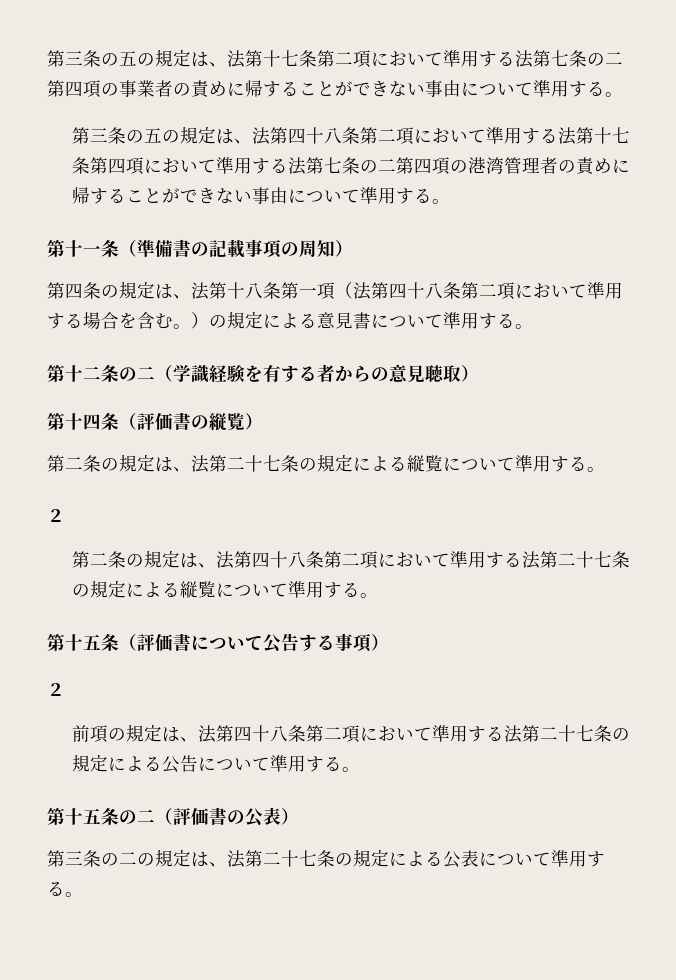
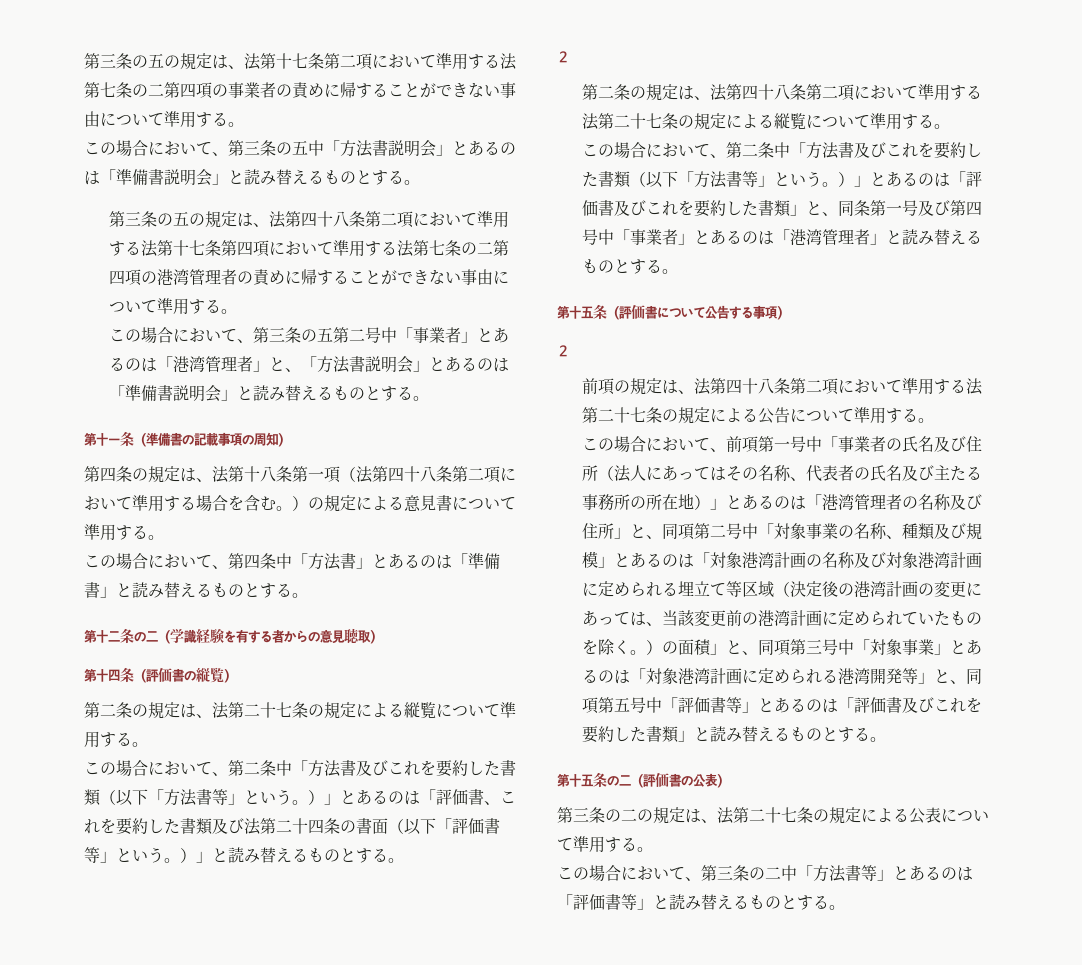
(623, 94) none -> [84,140,516,157] [84,169,420,186] // この場合において、第三条の五中「方法書説明会」とあるのは「準備書説明会」と読み替えるものとする。
(450, 201) none -> [109,327,510,343] [109,356,510,373] [109,385,430,402] // この場合において、第三条の五第二号中「事業者」とあるのは「港湾管理者」と、「方法書説明会」とあるのは「準備書説明会」と読み替えるものとする。
(533, 326) none -> [84,553,500,570] [84,582,308,598] // この場合において、第四条中「方法書」とあるのは「準備書」と読み替えるものとする。
(605, 469) none -> [84,760,516,777] [84,789,516,806] [84,818,500,835] [84,847,404,863] // この場合において、第二条中「方法書及びこれを要約した書類（以下「方法書等」という。）」とあるのは「評価書、これを要約した書類及び法第二十四条の書面（以下「評価書等」という。）」と読み替えるものとする。
(378, 595) none -> [582,142,983,159] [582,171,983,188] [582,200,983,217] [582,229,983,246] [582,259,679,274] // この場合において、第二条中「方法書及びこれを要約した書類（以下「方法書等」という。）」とあるのは「評価書及びこれを要約した書類」と、同条第一号及び第四号中「事業者」とあるのは「港湾管理者」と読み替えるものとする。
(360, 769) none -> [582,436,983,453] [582,465,983,482] [582,493,983,511] [582,523,983,540] [582,551,983,569] [582,581,983,598] [582,610,983,627] [582,639,983,656] [582,668,983,685] [582,697,983,714] [582,726,887,743] // この場合において、前項第一号中「事業者の氏名及び住所（法人にあってはその名称、代表者の氏名及び主たる事務所の所在地）」とあるのは「港湾管理者の名称及び住所」と、同項第二号中「対象事業の名称、種類及び規模」とあるのは「対象港湾計画の名称及び対象港湾計画に定められる埋立て等区域（決定後の港湾計画の変更にあっては、当該変更前の港湾計画に定められていたものを除く。）の面積」と、同項第三号中「対象事業」とあるのは「対象港湾計画に定められる港湾開発等」と、同項第五号中「評価書等」とあるのは「評価書及びこれを要約した書類」と読み替えるものとする。
(83, 894) none -> [557,865,973,882] [557,894,845,910] // この場合において、第三条の二中「方法書等」とあるのは「評価書等」と読み替えるものとする。

